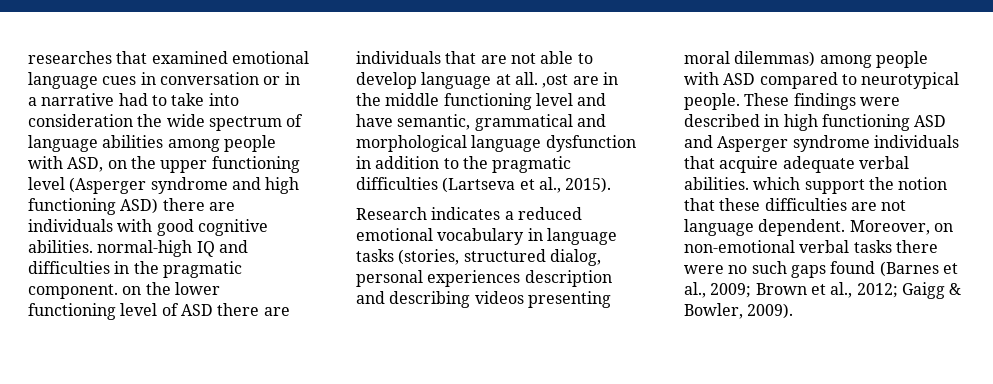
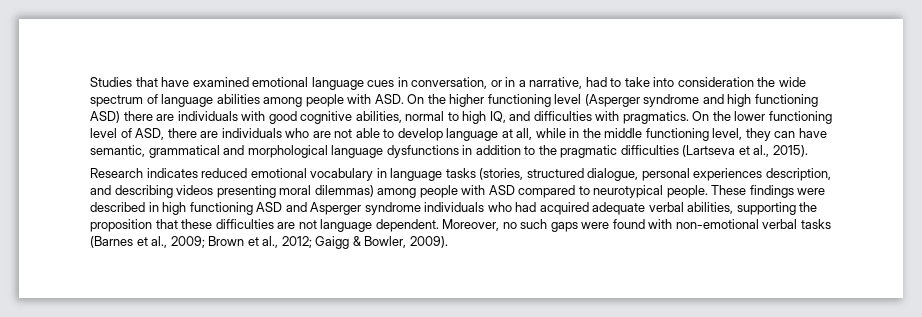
[28,51,148,64] researches that -> [90,77,190,87] Studies that have
[159,72,259,85] conversation -> [411,77,488,89] conversation,
[41,93,115,106] narrative -> [529,77,583,89] narrative,
[67,156,208,173] ASD, on the upper -> [374,94,485,107] ASD. On the higher
[28,240,248,257] [28,261,242,278] [28,284,142,299] abilities. normal-high IQ and difficulties in the pragmatic component. on -> [355,111,710,124] abilities, normal to high IQ, and difficulties with pragmatics. On
[180,303,290,316] [356,51,477,64] ASD there are individuals that -> [135,128,310,140] ASD, there are individuals who
[514,72,599,88] all. ,ost are -> [516,128,566,140] all, while
[535,93,607,106] level and -> [712,128,796,141] level, they can
[545,135,636,152] dysfunction -> [386,145,459,158] dysfunctions
[504,211,514,220] a -> (198, 173) none
[549,249,601,266] dialog, -> [587,168,639,181] dialogue,
[524,270,612,287] description -> [765,168,831,181] description,
[684,156,909,173] [684,177,948,194] that acquire adequate verbal abilities. which support the notion -> [487,202,818,215] [90,219,152,232] who had acquired adequate verbal abilities, supporting the proposition
[933,223,953,232] [684,240,938,253] [684,261,876,278] on non-emotional verbal tasks there were no such gaps found -> [502,219,831,232] no such gaps were found with non-emotional verbal tasks

